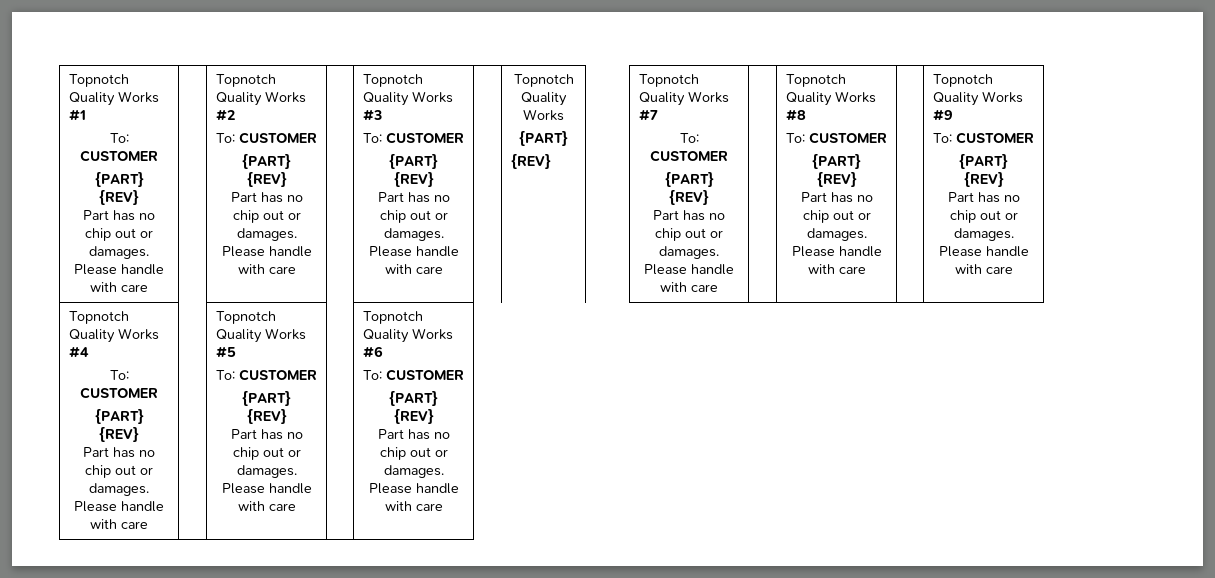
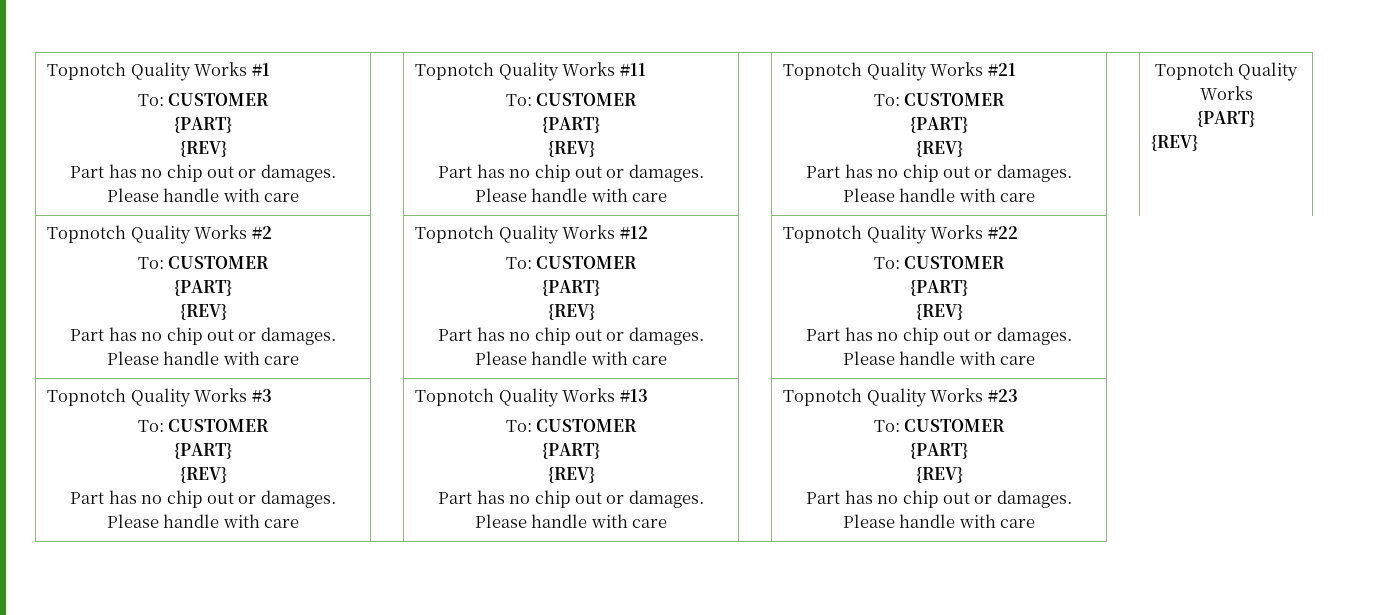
[215,109,235,121] #2 -> [619,63,646,76] #11
[362,109,382,121] #3 -> [987,63,1016,76] #21
[68,346,89,358] #4 -> [251,226,272,239] #2
[215,346,236,358] #5 -> [619,226,648,239] #12
[362,346,383,358] #6 -> [987,226,1018,239] #22
[638,109,658,121] #7 -> [251,389,272,402] #3
[785,109,806,121] #8 -> [619,389,648,402] #13
[932,109,953,121] #9 -> [987,389,1018,402] #23

